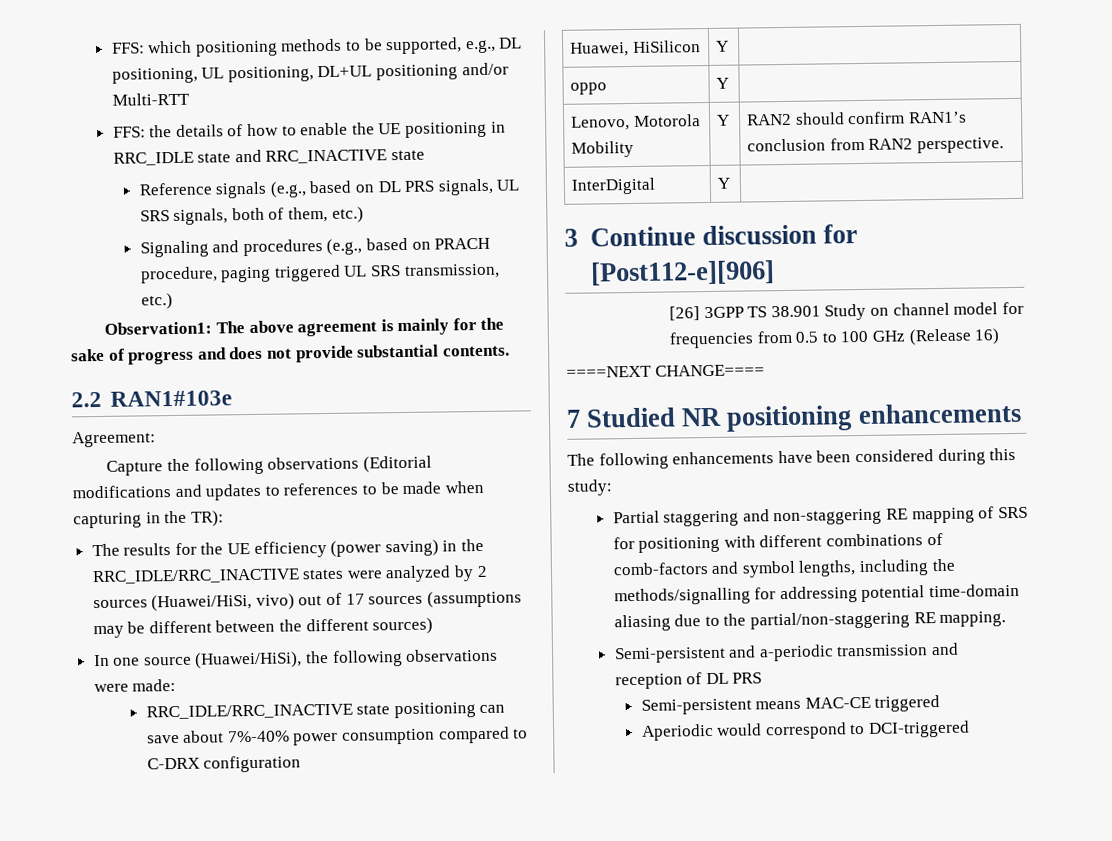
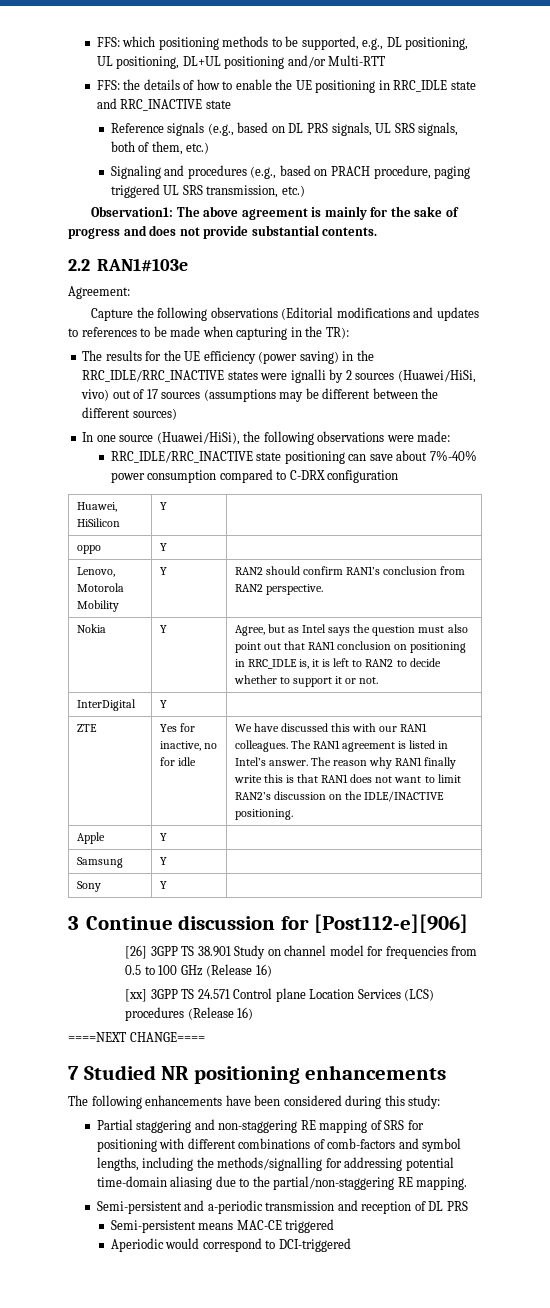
[385,565,452,583] analyzed -> [290,369,326,383] ignalli
[571,177,657,195] InterDigital -> [76,624,106,633] [159,625,167,633] [234,624,468,636] [234,641,467,653] [234,658,441,669] [233,675,379,687] [76,699,136,711] [159,700,167,708] [76,724,97,732] [159,723,195,732] [159,741,217,751] [159,757,196,766] [234,723,428,732] [234,740,449,752] [234,757,457,769] [233,774,461,783] [234,791,445,802] [234,809,293,820] [76,832,105,844] [159,833,167,841] [76,857,123,868] [159,857,167,865] [76,881,101,892] Nokia | Y | Agree, but as Intel says the question must also point out that RAN1 conclusion on positioning in RRC_IDLE is, it is left to RAN2 to decide whether to support it or not. // InterDigital | Y | // ZTE | Yes for inactive, no for idle | We have discussed this with our RAN1 colleagues. The RAN1 agreement is listed in Intel’s answer. The reason why RAN1 finally write this is that RAN1 does not want to limit RAN2’s discussion on the IDLE/INACTIVE positioning. // Apple | Y | // Samsung | Y | // Sony
(1001, 336) none -> [125,988,435,1002] [125,1007,254,1021] // [xx] 3GPP TS 24.571 Control plane Location Services (LCS) procedures (Release 16)

